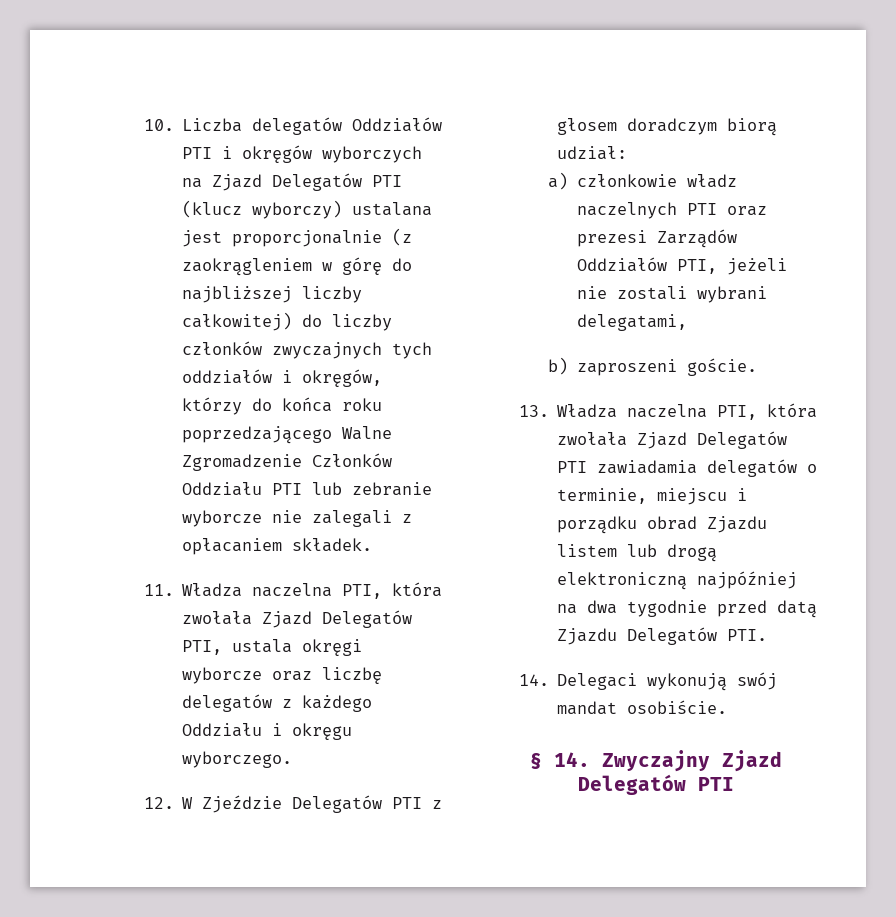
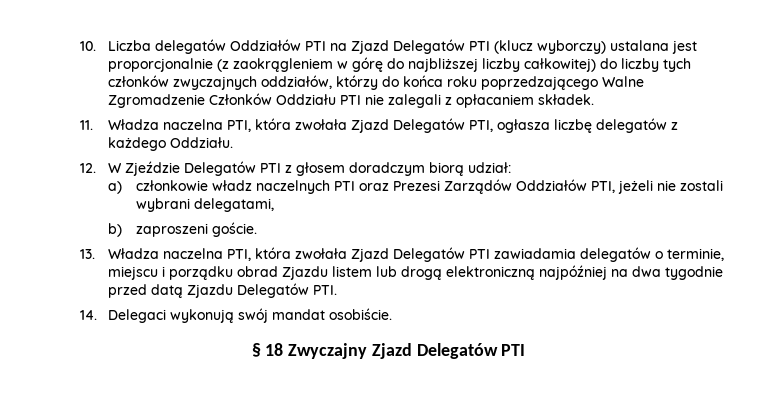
[222,145,423,163] i okręgów wyborczych -> (326, 46) none
(393, 322) none -> [662,58,691,72] tych
[392,342,433,359] [182,369,383,387] tych oddziałów i okręgów, -> [260,75,332,89] oddziałów,
[312,482,433,496] [182,510,263,527] lub zebranie wyborcze -> (361, 100) none
[232,639,363,656] [182,667,383,684] [182,694,373,712] [182,723,353,740] [182,751,293,768] ustala okręgi wyborcze oraz liczbę delegatów z każdego Oddziału i okręgu wyborczego. -> [496,118,678,133] [107,137,233,151] ogłasza liczbę delegatów z każdego Oddziału.
[576,230,647,247] prezesi -> [392,180,440,191] Prezesi
[553,752,590,767] 14. -> [265,343,284,356] 18

